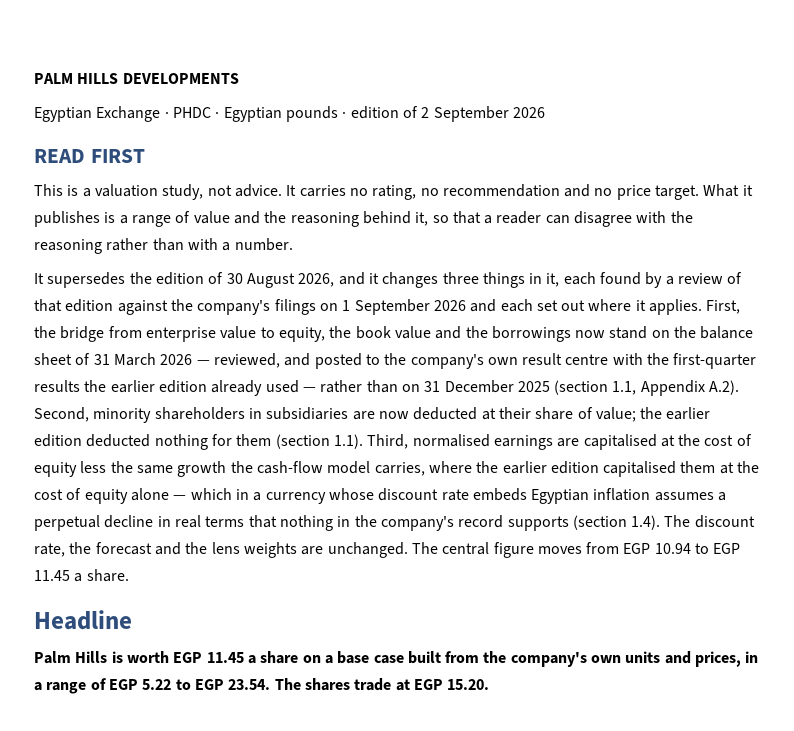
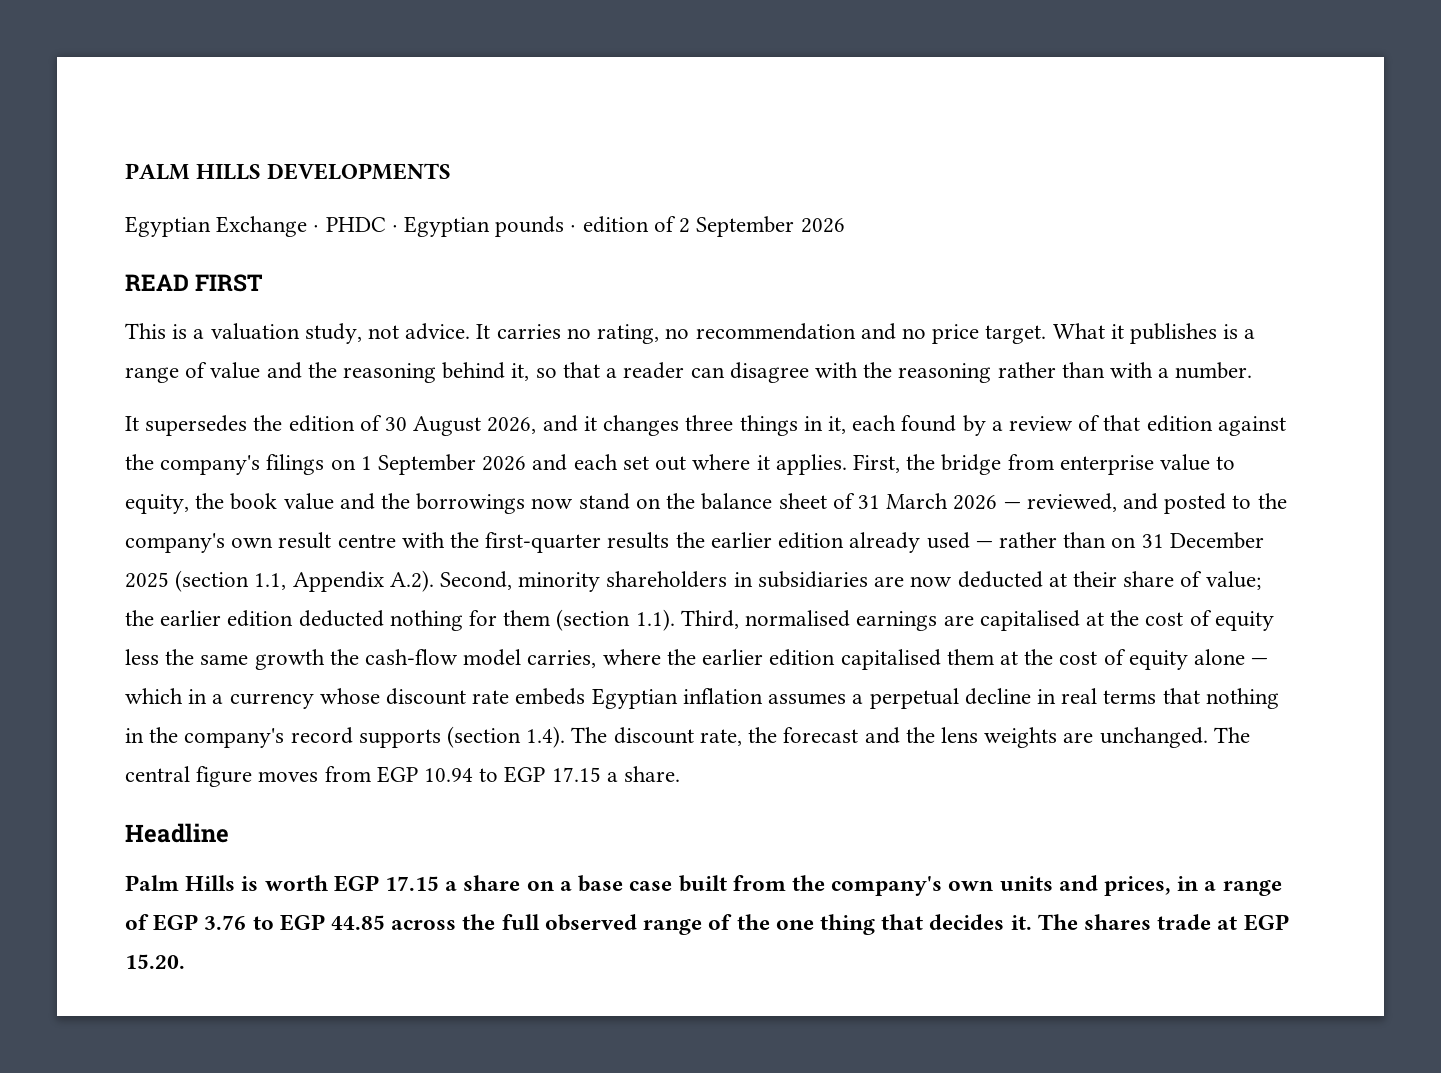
[34,570,70,581] 11.45 -> [551,767,601,782] 17.15
[206,652,244,663] 11.45 -> [385,876,440,891] 17.15
[142,679,271,690] 5.22 to EGP 23.54. -> [204,914,1032,935] 3.76 to EGP 44.85 across the full observed range of the one thing that decides it.

